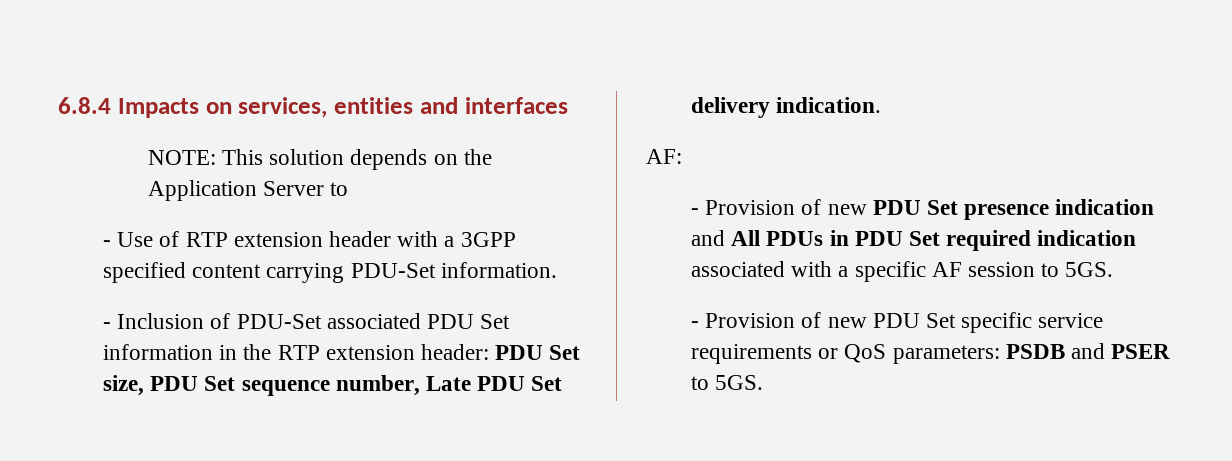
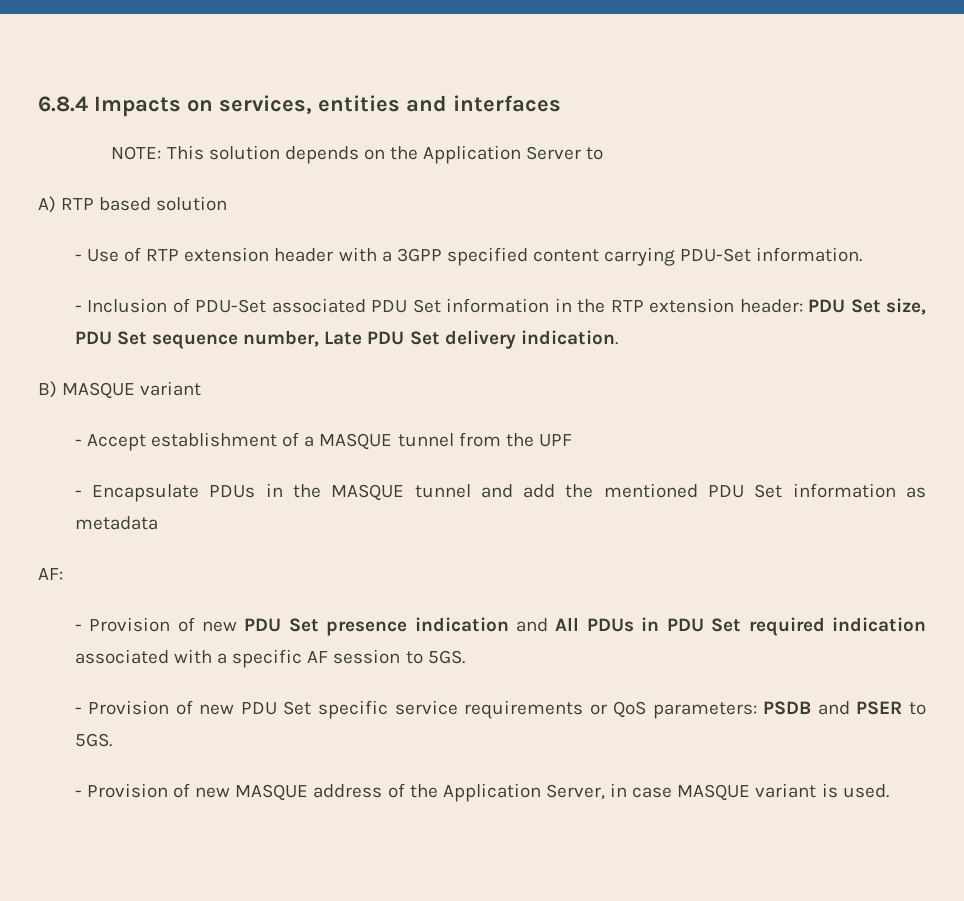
(349, 189) none -> [38,196,228,213] // A) RTP based solution
(882, 105) none -> [38,381,202,399] [74,432,572,451] [74,483,926,502] [74,516,158,530] // B) MASQUE variant // - Accept establishment of a MASQUE tunnel from the UPF // - Encapsulate PDUs in the MASQUE tunnel and add the mentioned PDU Set information as metadata
(764, 382) none -> [74,783,889,802] // - Provision of new MASQUE address of the Application Server, in case MASQUE variant is used.

